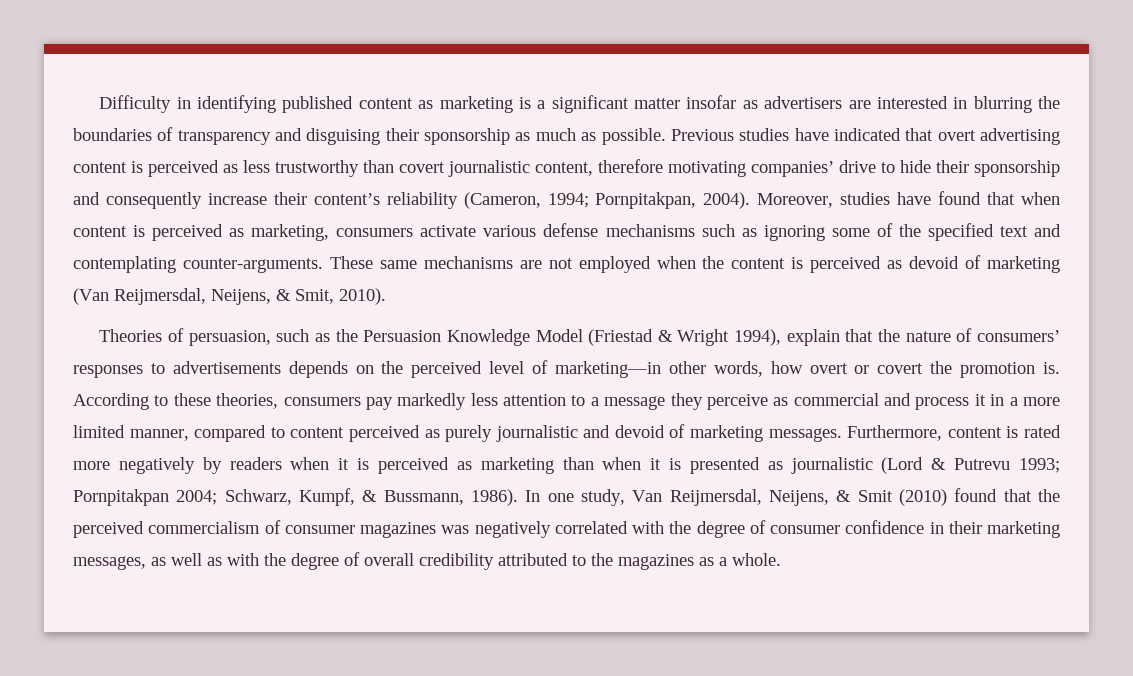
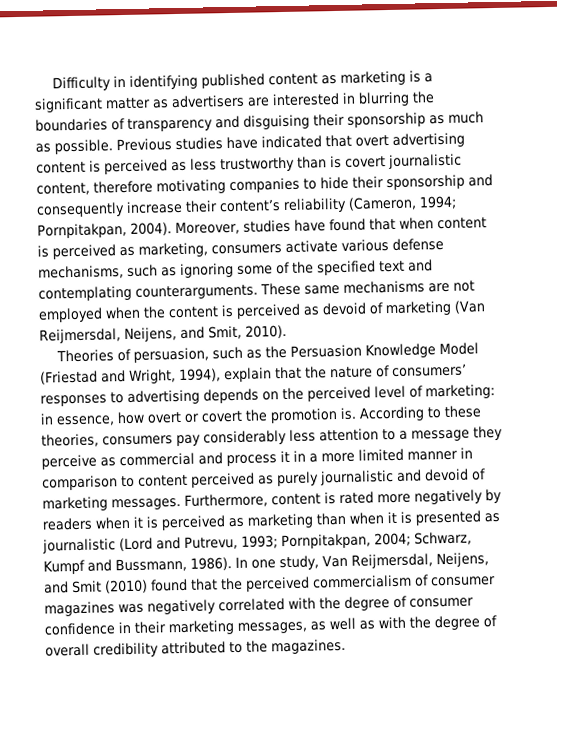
[686,95,737,109] insofar -> (151, 103) none
(394, 166) none -> [330,155,342,169] is
[751,160,876,177] companies’ drive -> [229,177,300,194] companies
[605,224,695,237] mechanisms -> [38,265,124,280] mechanisms,
[182,258,323,273] counter-arguments. -> [135,284,258,300] counterarguments.
[276,289,291,301] & -> [180,326,205,339] and
[657,329,730,346] & Wright -> [100,369,176,384] and Wright,
[172,361,281,374] advertisements -> [127,389,200,405] advertising
[555,361,763,378] marketing—in other words, -> [425,384,495,400] [40,413,115,427] marketing: in essence,
[397,393,467,410] markedly -> [203,429,287,446] considerably
[129,425,267,442] manner, compared -> [407,447,473,461] [42,475,118,491] manner in comparison
[931,458,1061,473] [73,488,378,506] & Putrevu 1993; Pornpitakpan 2004; Schwarz, Kumpf, & -> [156,531,472,550] [43,559,112,575] and Putrevu, 1993; Pornpitakpan, 2004; Schwarz, Kumpf and
[836,490,852,502] & -> [44,581,69,594] and
[618,553,781,570] magazines as a whole. -> [271,638,346,655] magazines.

